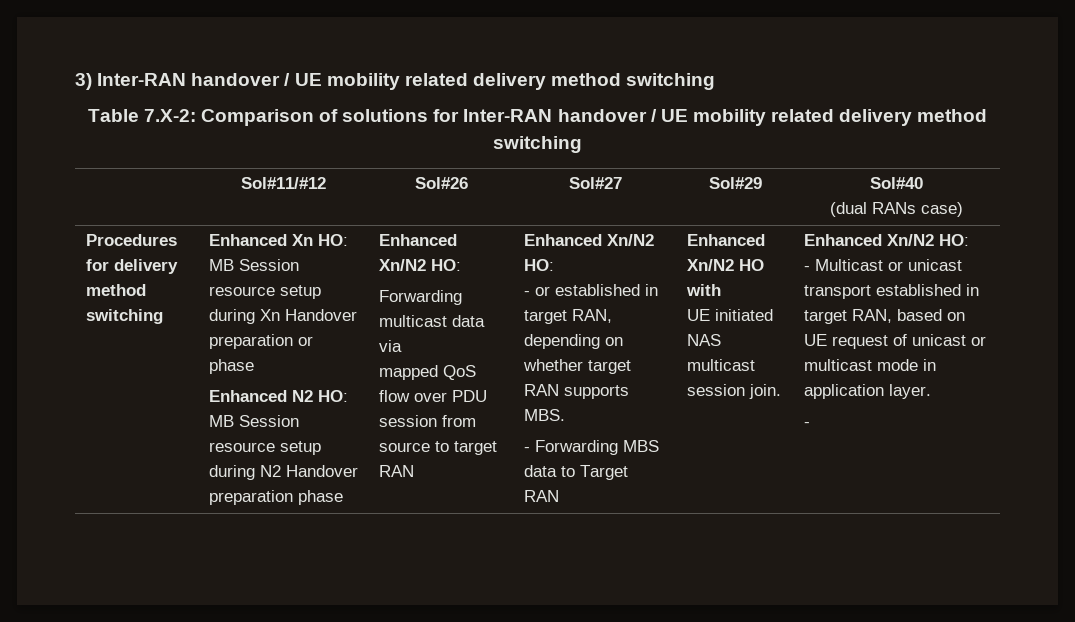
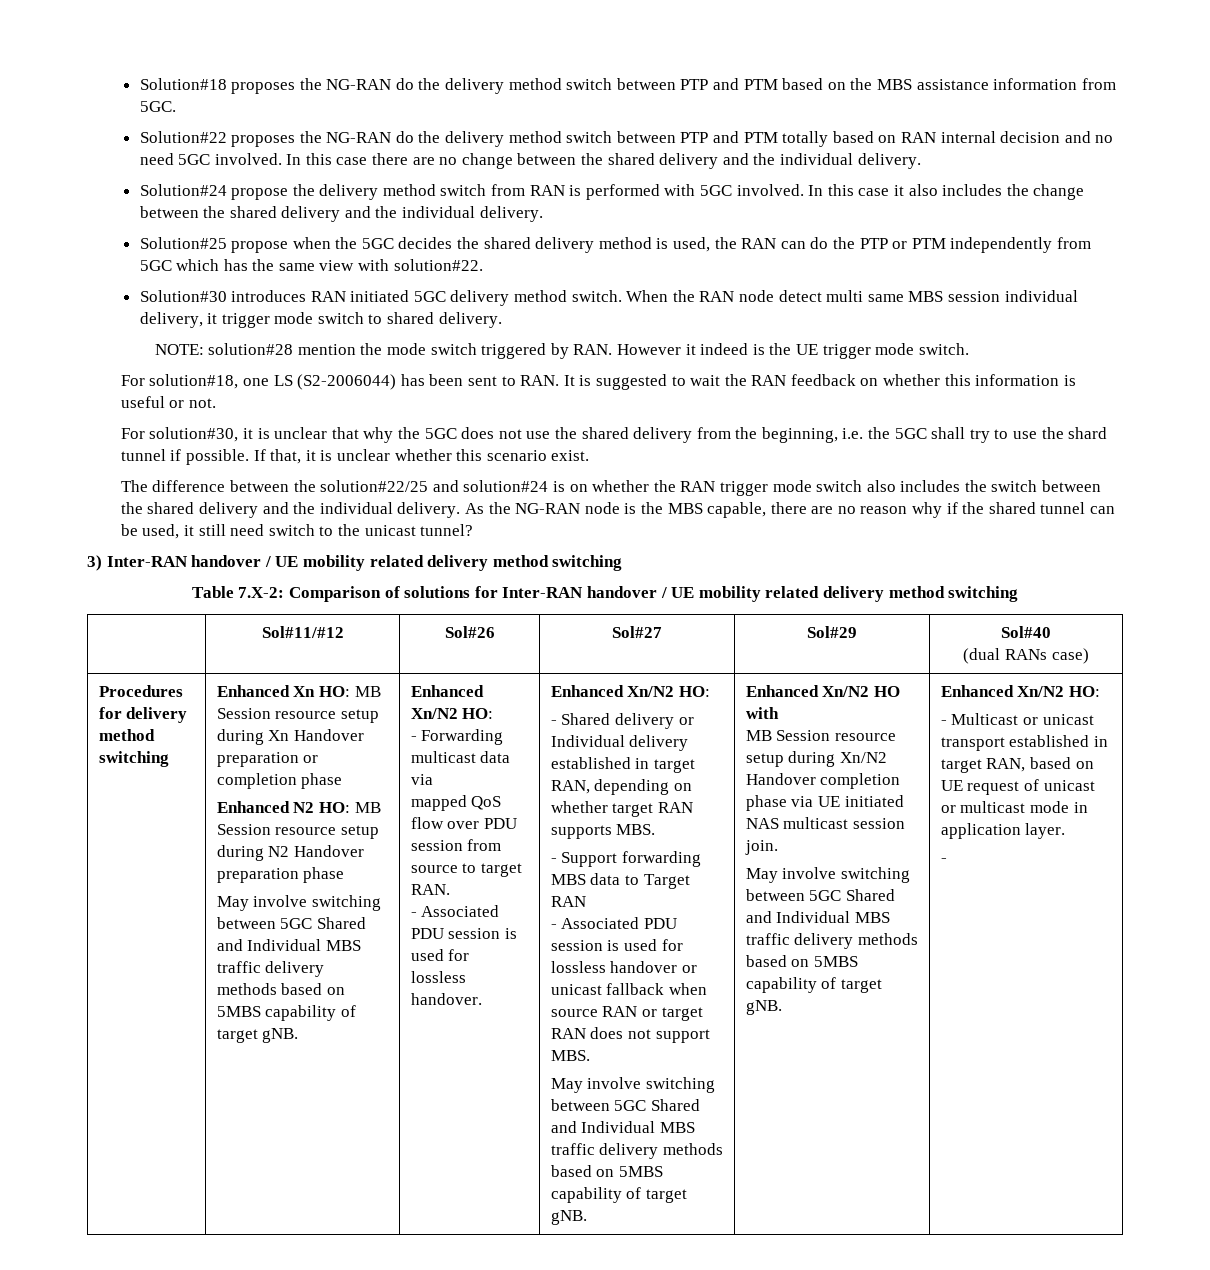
(75, 81) none -> [139,78,1116,94] [139,101,176,112] [139,131,1114,147] [139,153,921,169] [139,184,1085,200] [139,206,543,222] [139,237,1091,253] [139,259,483,271] [139,290,1078,306] [139,312,502,328] [154,343,969,359] [120,374,1076,390] [120,396,217,408] [120,427,1108,443] [120,449,590,465] [120,480,1102,496] [120,502,1116,518] [120,524,474,539] Solution#18 proposes the NG-RAN do the delivery method switch between PTP and PTM based on the MBS assistance information from 5GC. // Solution#22 proposes the NG-RAN do the delivery method switch between PTP and PTM totally based on RAN internal decision and no need 5GC involved. In this case there are no change between the shared delivery and the individual delivery. // Solution#24 propose the delivery method switch from RAN is performed with 5GC involved. In this case it also includes the change between the shared delivery and the individual delivery. // Solution#25 propose when the 5GC decides the shared delivery method is used, the RAN can do the PTP or PTM independently from 5GC which has the same view with solution#22. // Solution#30 introduces RAN initiated 5GC delivery method switch. When the RAN node detect multi same MBS session individual delivery, it trigger mode switch to shared delivery. // NOTE: solution#28 mention the mode switch triggered by RAN. However it indeed is the UE trigger mode switch. // For solution#18, one LS (S2-2006044) has been sent to RAN. It is suggested to wait the RAN feedback on whether this information is useful or not. // For solution#30, it is unclear that why the 5GC does not use the shared delivery from the beginning, i.e. the 5GC shall try to use the shard tunnel if possible. If that, it is unclear whether this scenario exist. // The difference between the solution#22/25 and solution#24 is on whether the RAN trigger mode switch also includes the switch between the shared delivery and the individual delivery. As the NG-RAN node is the MBS capable, there are no reason why if the shared tunnel can be used, it still need switch to the unicast tunnel? //
(313, 341) none -> [216,773,297,789] completion
[378,234,457,246] [378,259,461,271] | Enhanced Xn/N2 HO: // -> [216,895,381,911] [216,917,366,929] [216,939,361,951] [216,961,325,977] [216,983,345,995] [216,1005,356,1021] [216,1028,299,1043] [410,685,484,697] [410,708,494,719] [410,736,417,741] // May involve switching between 5GC Shared and Individual MBS traffic delivery methods based on 5MBS capability of target gNB. | Enhanced Xn/N2 HO: // -
[378,465,414,477] [523,234,654,246] [523,259,554,271] [523,286,550,296] RAN | Enhanced Xn/N2 HO: // - or -> [410,884,450,895] [410,905,500,917] [410,928,517,939] [410,949,470,961] [410,971,466,983] [410,993,482,1005] [550,685,710,697] [550,713,694,729] [550,735,689,751] RAN. // - Associated PDU session is used for lossless handover. | Enhanced Xn/N2 HO: // - Shared delivery or Individual delivery
[534,440,618,455] Forwarding -> [561,851,701,867] Support forwarding
[686,234,765,246] [686,259,764,271] [685,284,721,296] | Enhanced Xn/N2 HO with // -> [550,917,677,929] [550,939,683,951] [550,961,697,973] [550,983,707,995] [550,1006,703,1021] [550,1027,710,1043] [550,1050,590,1061] [550,1077,715,1093] [550,1099,700,1111] [550,1121,695,1133] [550,1143,723,1159] [550,1165,663,1177] [550,1187,687,1203] [550,1210,587,1225] [745,685,900,697] [745,707,779,719] [745,730,896,741] [745,751,887,767] [745,773,901,789] [745,795,814,811] // - Associated PDU session is used for lossless handover or unicast fallback when source RAN or target RAN does not support MBS. // May involve switching between 5GC Shared and Individual MBS traffic delivery methods based on 5MBS capability of target gNB. | Enhanced Xn/N2 HO with // MB Session resource setup during Xn/N2 Handover completion phase via
(781, 391) none -> [745,867,910,883] [745,889,895,901] [745,911,890,923] [745,933,918,949] [745,955,858,967] [745,977,882,993] [745,1000,782,1015] // May involve switching between 5GC Shared and Individual MBS traffic delivery methods based on 5MBS capability of target gNB.

